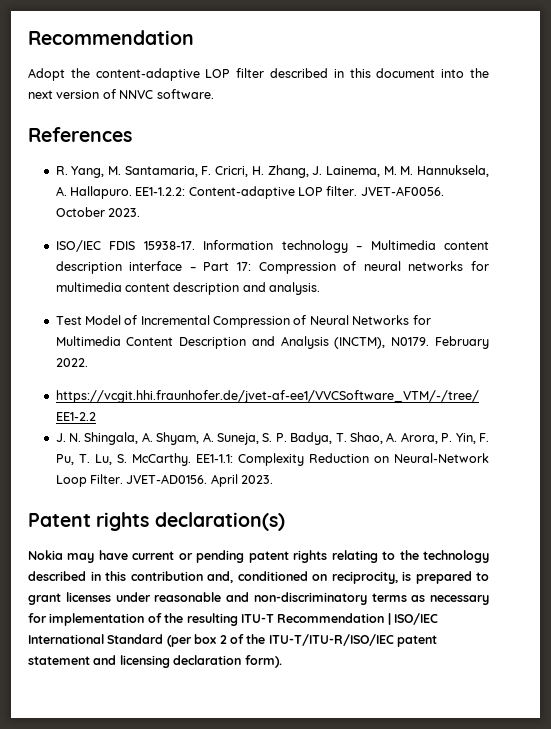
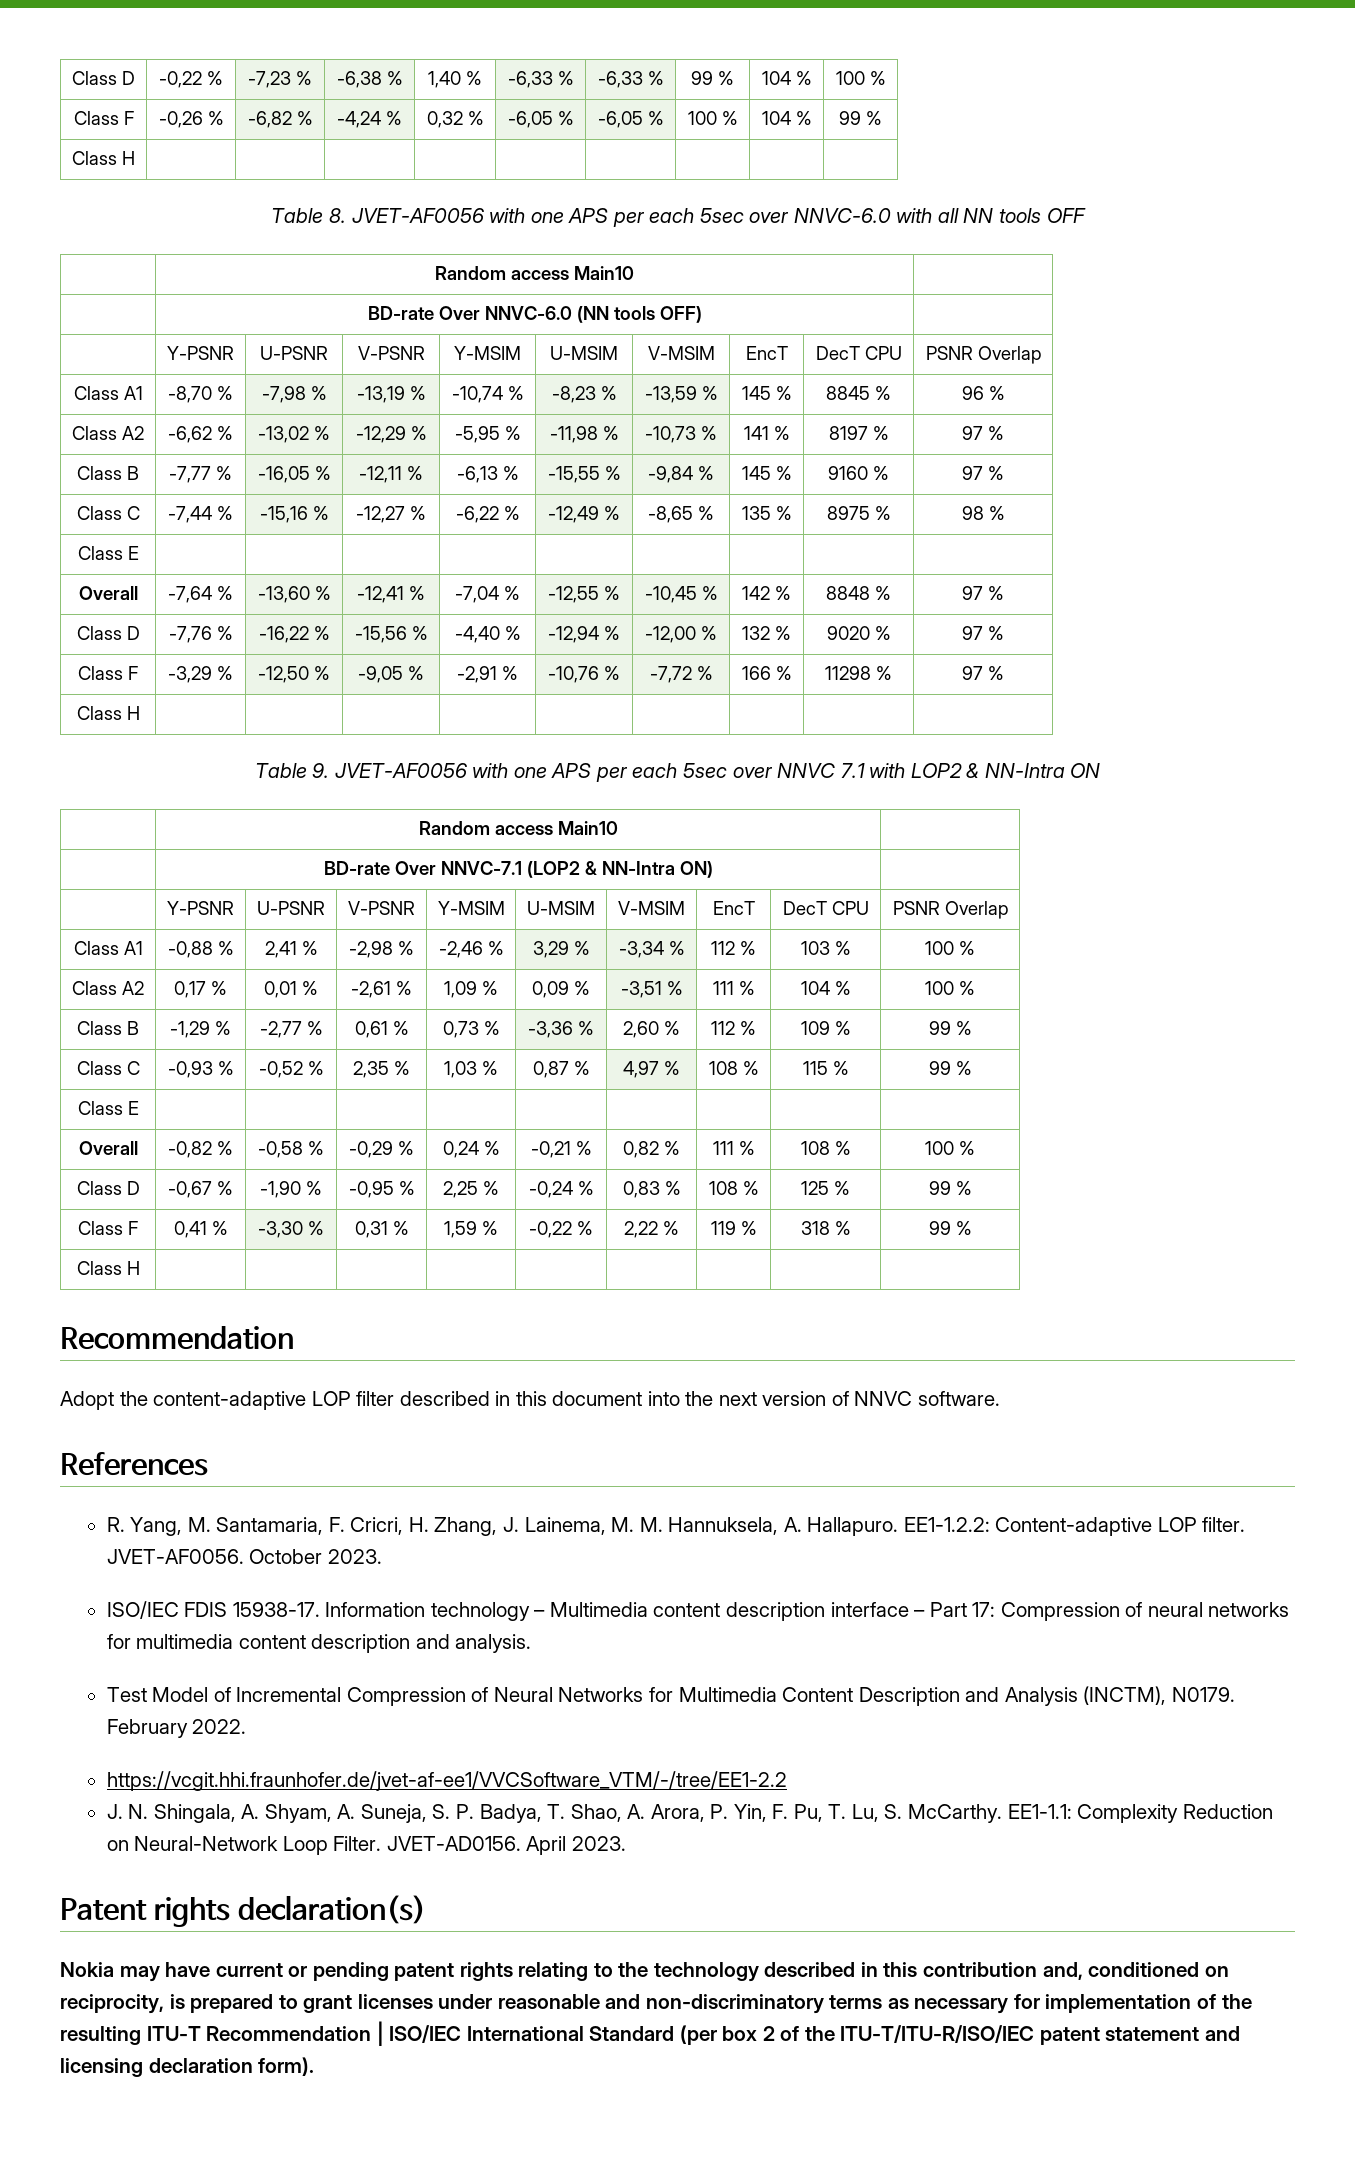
(28, 37) none -> [72,71,135,85] [159,71,224,88] [248,71,312,88] [336,71,403,88] [428,71,482,88] [507,71,574,88] [597,71,664,88] [691,71,734,85] [761,71,812,85] [835,71,886,85] [73,111,134,125] [158,111,224,128] [247,111,313,128] [337,111,402,128] [426,111,484,128] [507,111,574,128] [597,111,664,128] [687,111,738,125] [761,111,812,125] [839,111,882,125] [72,151,135,165] [271,208,1086,227] [435,266,634,280] [367,306,702,323] [167,346,234,360] [260,346,328,360] [357,346,425,360] [454,346,521,360] [550,346,618,360] [647,346,715,360] [745,346,788,360] [815,346,902,360] [925,346,1041,364] [73,386,143,400] [168,386,234,403] [261,386,327,403] [356,386,426,403] [451,386,524,403] [551,386,617,403] [644,386,718,403] [741,386,792,400] [826,386,891,400] [961,386,1005,400] [72,426,144,440] [168,426,234,443] [258,426,330,443] [355,426,427,443] [454,426,521,443] [549,426,619,443] [645,426,717,443] [743,426,790,440] [828,426,889,440] [962,426,1004,440] [77,466,139,480] [169,466,233,483] [257,466,331,483] [359,466,423,483] [456,466,519,483] [547,466,621,483] [648,466,714,483] [741,466,792,480] [828,466,889,480] [962,466,1004,480] [76,506,140,520] [168,506,234,523] [259,506,329,523] [356,506,426,523] [455,506,520,523] [548,506,620,523] [648,506,714,523] [741,506,792,520] [826,506,891,520] [961,506,1005,520] [77,546,139,560] [78,586,138,600] [168,586,234,603] [257,586,331,603] [357,586,425,603] [455,586,520,603] [548,586,620,603] [644,586,718,603] [742,586,791,600] [826,586,891,600] [962,586,1004,600] [76,626,140,640] [168,626,233,643] [258,626,330,643] [354,626,428,643] [454,626,521,643] [548,626,620,643] [645,626,717,643] [742,626,791,640] [826,626,891,640] [962,626,1004,640] [78,666,138,680] [168,666,234,683] [258,666,330,683] [358,666,424,683] [457,666,518,683] [548,666,620,683] [649,666,713,683] [741,666,792,680] [825,666,892,680] [962,666,1004,680] [76,706,140,720] [254,763,1101,782] [418,821,618,835] [323,861,713,878] [167,901,234,915] [257,901,325,915] [348,901,415,915] [437,901,505,915] [527,901,595,915] [618,901,685,915] [712,901,755,915] [782,901,869,915] [892,901,1008,919] [73,941,143,955] [167,941,234,958] [264,941,318,958] [349,941,414,958] [438,941,504,958] [532,941,590,958] [618,941,685,958] [711,941,756,955] [800,941,851,955] [925,941,975,955] [72,981,144,995] [174,981,228,998] [264,981,318,998] [351,981,412,998] [444,981,498,998] [532,981,590,998] [620,981,683,998] [712,981,755,995] [800,981,851,995] [925,981,975,995] [77,1021,139,1035] [170,1021,232,1038] [259,1021,323,1038] [354,1021,409,1038] [442,1021,500,1038] [528,1021,594,1038] [623,1021,680,1038] [711,1021,756,1035] [800,1021,851,1035] [928,1021,972,1035] [76,1061,140,1075] [167,1061,234,1078] [258,1061,324,1078] [353,1061,410,1078] [444,1061,498,1078] [532,1061,590,1078] [623,1061,680,1078] [708,1061,759,1075] [802,1061,849,1075] [928,1061,972,1075] [77,1101,139,1115] [78,1141,138,1155] [168,1141,234,1158] [258,1141,324,1158] [349,1141,414,1158] [442,1141,500,1158] [530,1141,592,1158] [623,1141,680,1158] [712,1141,755,1155] [800,1141,851,1155] [925,1141,975,1155] [76,1181,140,1195] [168,1181,234,1198] [260,1181,322,1198] [348,1181,415,1198] [443,1181,499,1198] [528,1181,594,1198] [622,1181,681,1198] [708,1181,759,1195] [801,1181,850,1195] [928,1181,972,1195] [78,1221,138,1235] [173,1221,228,1238] [258,1221,324,1238] [354,1221,409,1238] [444,1221,498,1238] [529,1221,593,1238] [624,1221,679,1238] [710,1221,757,1235] [800,1221,851,1235] [928,1221,972,1235] [76,1261,140,1275] Class D | -0,22 % | -7,23 % | -6,38 % | 1,40 % | -6,33 % | -6,33 % | 99 % | 104 % | 100 % // Class F | -0,26 % | -6,82 % | -4,24 % | 0,32 % | -6,05 % | -6,05 % | 100 % | 104 % | 99 % // Class H | | | | | | | | | // Table 8. JVET-AF0056 with one APS per each 5sec over NNVC-6.0 with all NN tools OFF // | Random access Main10 | // | BD-rate Over NNVC-6.0 (NN tools OFF) | // | Y-PSNR | U-PSNR | V-PSNR | Y-MSIM | U-MSIM | V-MSIM | EncT | DecT CPU | PSNR Overlap // Class A1 | -8,70 % | -7,98 % | -13,19 % | -10,74 % | -8,23 % | -13,59 % | 145 % | 8845 % | 96 % // Class A2 | -6,62 % | -13,02 % | -12,29 % | -5,95 % | -11,98 % | -10,73 % | 141 % | 8197 % | 97 % // Class B | -7,77 % | -16,05 % | -12,11 % | -6,13 % | -15,55 % | -9,84 % | 145 % | 9160 % | 97 % // Class C | -7,44 % | -15,16 % | -12,27 % | -6,22 % | -12,49 % | -8,65 % | 135 % | 8975 % | 98 % // Class E | | | | | | | | | // Overall | -7,64 % | -13,60 % | -12,41 % | -7,04 % | -12,55 % | -10,45 % | 142 % | 8848 % | 97 % // Class D | -7,76 % | -16,22 % | -15,56 % | -4,40 % | -12,94 % | -12,00 % | 132 % | 9020 % | 97 % // Class F | -3,29 % | -12,50 % | -9,05 % | -2,91 % | -10,76 % | -7,72 % | 166 % | 11298 % | 97 % // Class H | | | | | | | | | // Table 9. JVET-AF0056 with one APS per each 5sec over NNVC 7.1 with LOP2 & NN-Intra ON // | Random access Main10 | // | BD-rate Over NNVC-7.1 (LOP2 & NN-Intra ON) | // | Y-PSNR | U-PSNR | V-PSNR | Y-MSIM | U-MSIM | V-MSIM | EncT | DecT CPU | PSNR Overlap // Class A1 | -0,88 % | 2,41 % | -2,98 % | -2,46 % | 3,29 % | -3,34 % | 112 % | 103 % | 100 % // Class A2 | 0,17 % | 0,01 % | -2,61 % | 1,09 % | 0,09 % | -3,51 % | 111 % | 104 % | 100 % // Class B | -1,29 % | -2,77 % | 0,61 % | 0,73 % | -3,36 % | 2,60 % | 112 % | 109 % | 99 % // Class C | -0,93 % | -0,52 % | 2,35 % | 1,03 % | 0,87 % | 4,97 % | 108 % | 115 % | 99 % // Class E | | | | | | | | | // Overall | -0,82 % | -0,58 % | -0,29 % | 0,24 % | -0,21 % | 0,82 % | 111 % | 108 % | 100 % // Class D | -0,67 % | -1,90 % | -0,95 % | 2,25 % | -0,24 % | 0,83 % | 108 % | 125 % | 99 % // Class F | 0,41 % | -3,30 % | 0,31 % | 1,59 % | -0,22 % | 2,22 % | 119 % | 318 % | 99 % // Class H | | | | | | | | | //

